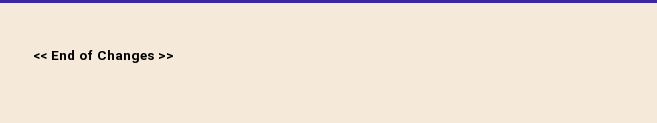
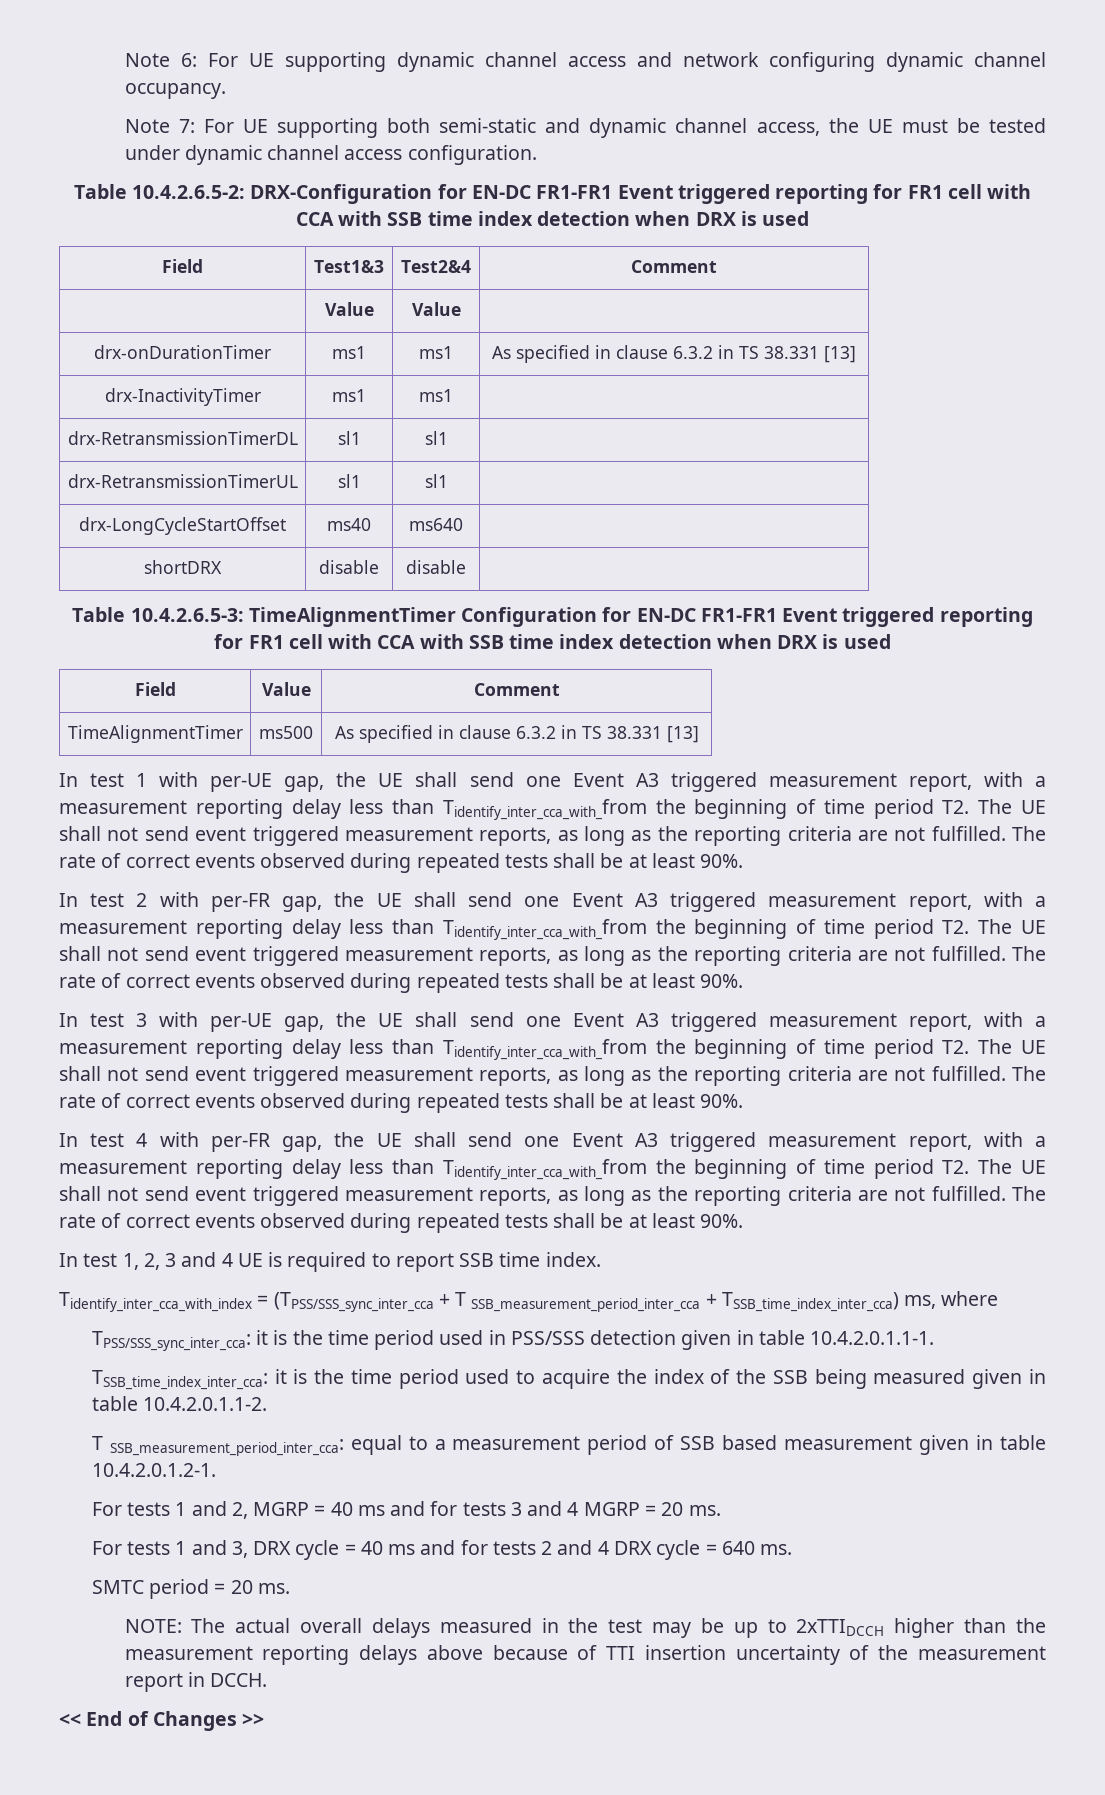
(33, 56) none -> [124,52,1046,72] [124,83,226,99] [124,118,1047,138] [124,145,537,165] [73,184,1032,204] [295,211,810,226] [162,259,203,273] [314,260,384,273] [401,260,471,273] [631,260,717,273] [324,302,374,316] [411,302,461,316] [94,345,271,359] [332,346,366,359] [419,346,453,359] [492,345,856,363] [104,388,261,406] [332,389,366,402] [419,389,453,402] [67,431,298,445] [337,431,361,445] [424,431,448,445] [67,474,298,488] [337,474,361,488] [424,474,448,488] [79,517,286,535] [327,518,371,531] [409,518,463,531] [144,560,222,574] [319,560,379,574] [406,560,466,574] [72,607,1033,627] [214,634,891,649] [134,682,176,696] [261,682,311,696] [473,683,560,696] [67,725,243,743] [259,726,313,739] [334,725,699,743] [59,772,1046,792] [59,799,1046,820] [59,826,1046,846] [59,853,744,873] [59,892,1046,912] [59,919,1046,940] [59,946,1046,966] [59,973,744,993] [59,1012,1046,1032] [59,1039,1046,1060] [59,1066,1046,1086] [59,1093,744,1113] [59,1132,1046,1152] [59,1159,1046,1180] [59,1186,1046,1206] [59,1213,744,1233] [59,1252,601,1272] [59,1291,999,1312] [91,1330,935,1351] [91,1369,1047,1390] [91,1396,268,1411] [91,1435,1046,1456] [91,1463,216,1477] [91,1501,721,1519] [91,1540,793,1560] [91,1579,290,1599] [124,1618,1046,1638] [124,1645,1047,1665] [124,1672,268,1692] Note 6: For UE supporting dynamic channel access and network configuring dynamic channel occupancy. // Note 7: For UE supporting both semi-static and dynamic channel access, the UE must be tested under dynamic channel access configuration. // Table 10.4.2.6.5-2: DRX-Configuration for EN-DC FR1-FR1 Event triggered reporting for FR1 cell with CCA with SSB time index detection when DRX is used // Field | Test1&3 | Test2&4 | Comment // | Value | Value | // drx-onDurationTimer | ms1 | ms1 | As specified in clause 6.3.2 in TS 38.331 [13] // drx-InactivityTimer | ms1 | ms1 | // drx-RetransmissionTimerDL | sl1 | sl1 | // drx-RetransmissionTimerUL | sl1 | sl1 | // drx-LongCycleStartOffset | ms40 | ms640 | // shortDRX | disable | disable | // Table 10.4.2.6.5-3: TimeAlignmentTimer Configuration for EN-DC FR1-FR1 Event triggered reporting for FR1 cell with CCA with SSB time index detection when DRX is used // Field | Value | Comment // TimeAlignmentTimer | ms500 | As specified in clause 6.3.2 in TS 38.331 [13] // In test 1 with per-UE gap, the UE shall send one Event A3 triggered measurement report, with a measurement reporting delay less than Tidentify_inter_cca_with_from the beginning of time period T2. The UE shall not send event triggered measurement reports, as long as the reporting criteria are not fulfilled. The rate of correct events observed during repeated tests shall be at least 90%. // In test 2 with per-FR gap, the UE shall send one Event A3 triggered measurement report, with a measurement reporting delay less than Tidentify_inter_cca_with_from the beginning of time period T2. The UE shall not send event triggered measurement reports, as long as the reporting criteria are not fulfilled. The rate of correct events observed during repeated tests shall be at least 90%. // In test 3 with per-UE gap, the UE shall send one Event A3 triggered measurement report, with a measurement reporting delay less than Tidentify_inter_cca_with_from the beginning of time period T2. The UE shall not send event triggered measurement reports, as long as the reporting criteria are not fulfilled. The rate of correct events observed during repeated tests shall be at least 90%. // In test 4 with per-FR gap, the UE shall send one Event A3 triggered measurement report, with a measurement reporting delay less than Tidentify_inter_cca_with_from the beginning of time period T2. The UE shall not send event triggered measurement reports, as long as the reporting criteria are not fulfilled. The rate of correct events observed during repeated tests shall be at least 90%. // In test 1, 2, 3 and 4 UE is required to report SSB time index. // Tidentify_inter_cca_with_index = (TPSS/SSS_sync_inter_cca + T SSB_measurement_period_inter_cca + TSSB_time_index_inter_cca) ms, where // TPSS/SSS_sync_inter_cca: it is the time period used in PSS/SSS detection given in table 10.4.2.0.1.1-1. // TSSB_time_index_inter_cca: it is the time period used to acquire the index of the SSB being measured given in table 10.4.2.0.1.1-2. // T SSB_measurement_period_inter_cca: equal to a measurement period of SSB based measurement given in table 10.4.2.0.1.2-1. // For tests 1 and 2, MGRP = 40 ms and for tests 3 and 4 MGRP = 20 ms. // For tests 1 and 3, DRX cycle = 40 ms and for tests 2 and 4 DRX cycle = 640 ms. // SMTC period = 20 ms. // NOTE: The actual overall delays measured in the test may be up to 2xTTIDCCH higher than the measurement reporting delays above because of TTI insertion uncertainty of the measurement report in DCCH. //

